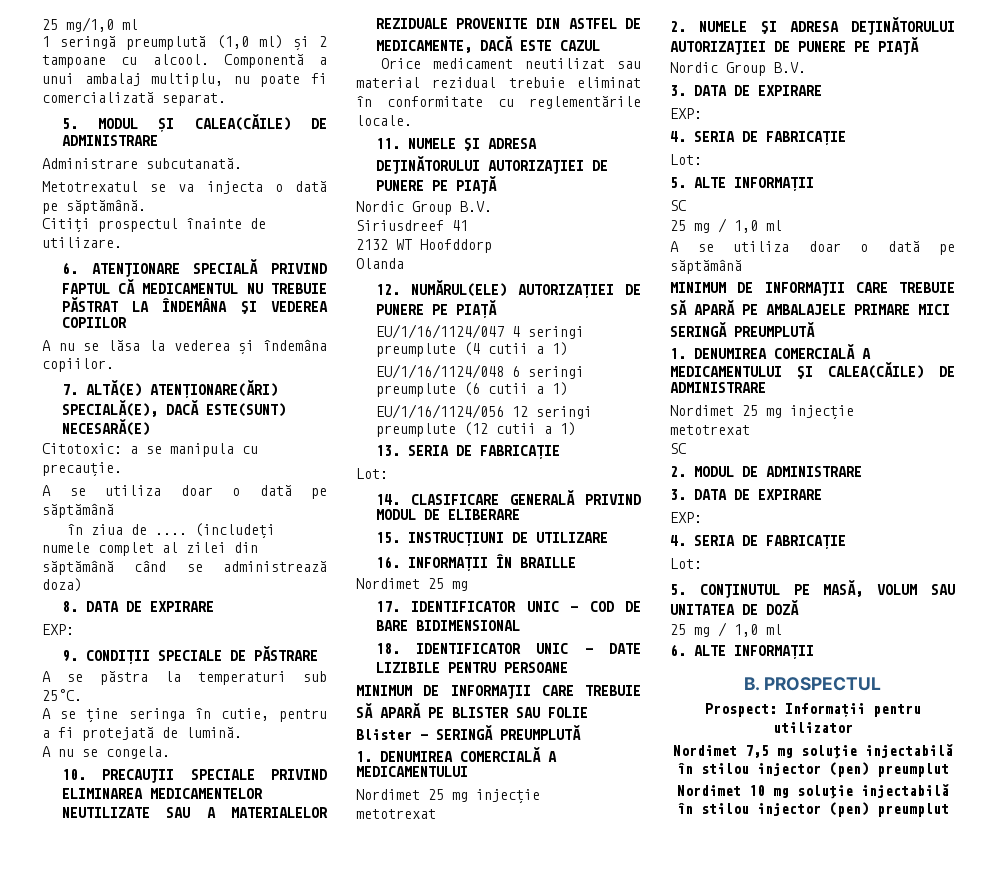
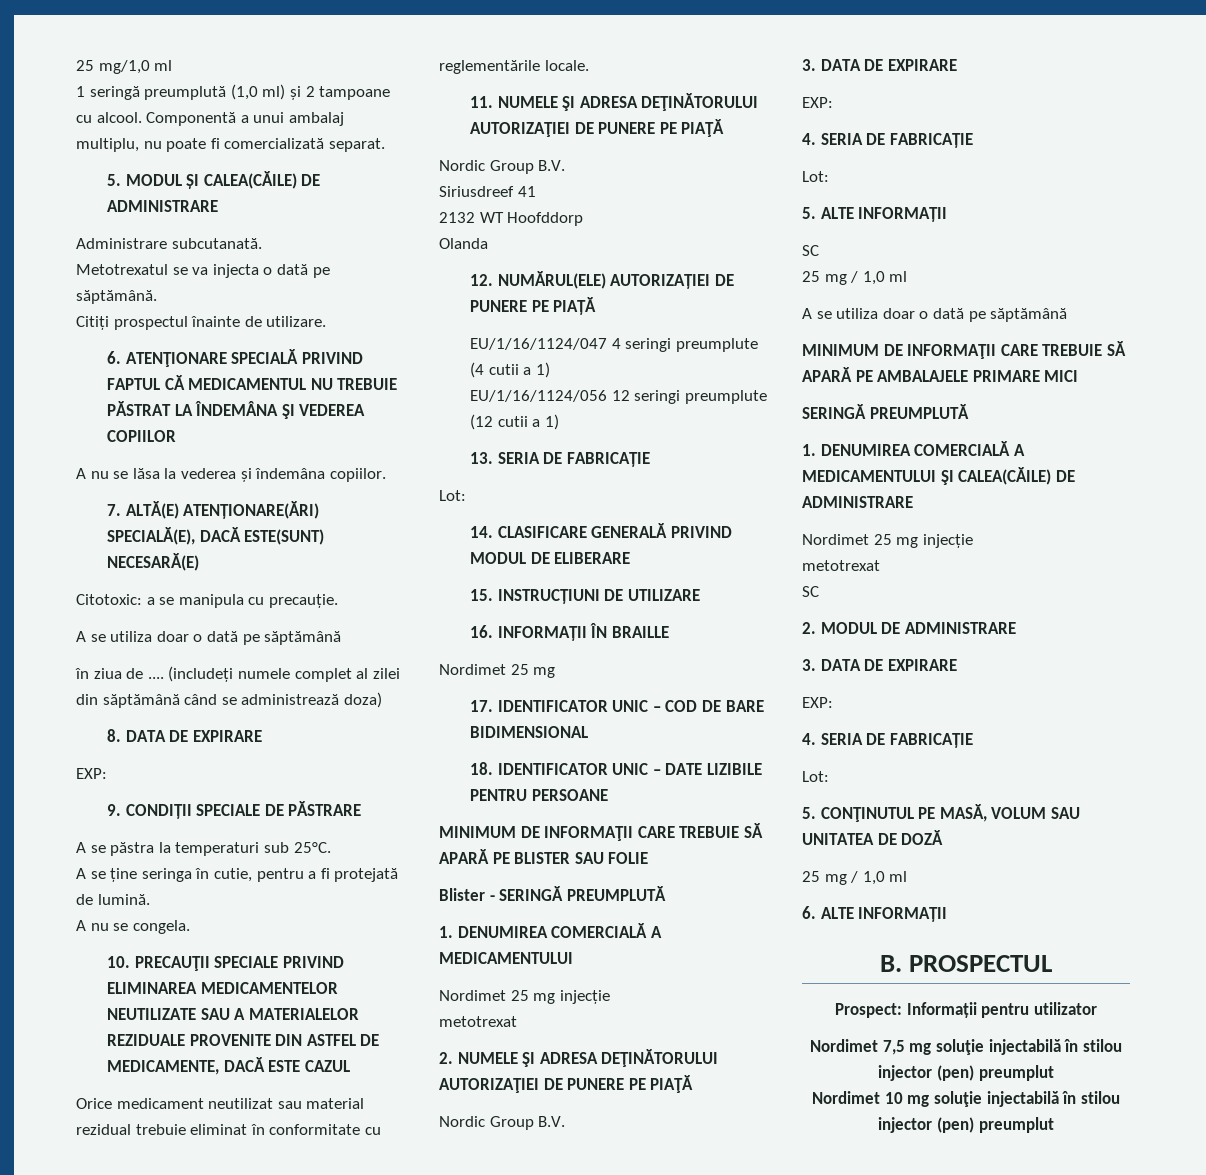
[375,364,584,379] [375,382,568,397] // EU/1/16/1124/048 6 seringi preumplute (6 cutii a 1) -> (550, 370) none

